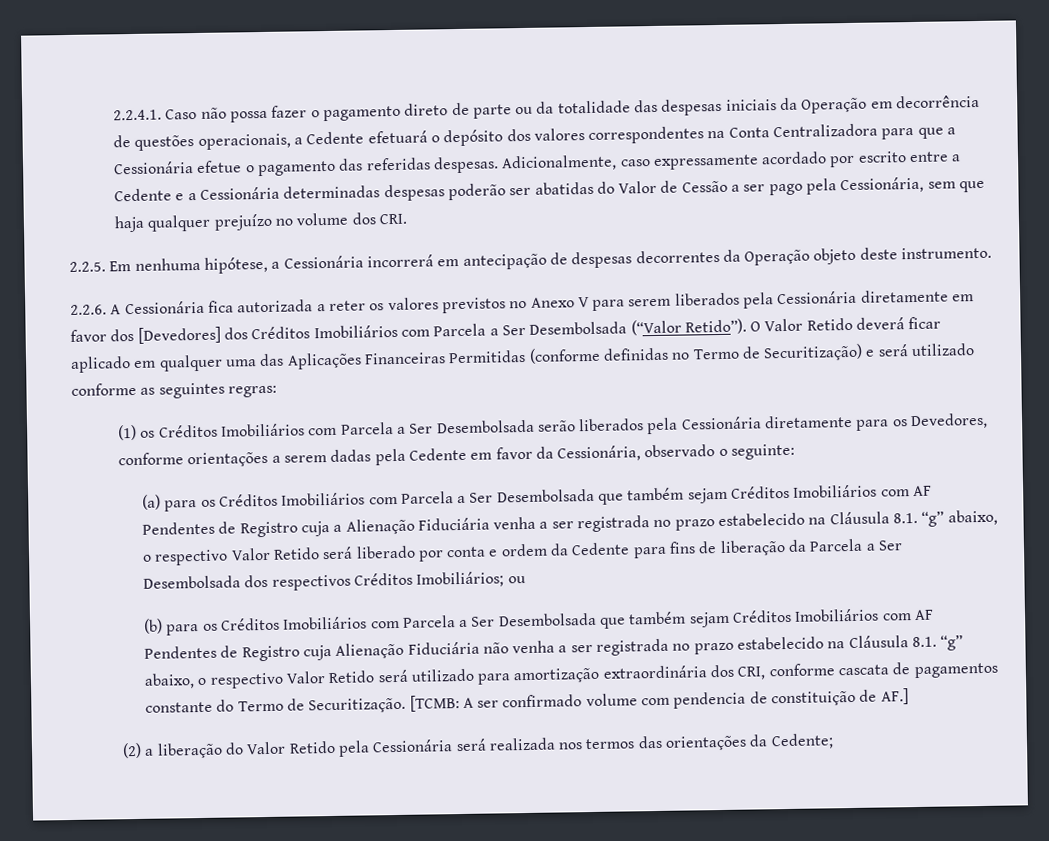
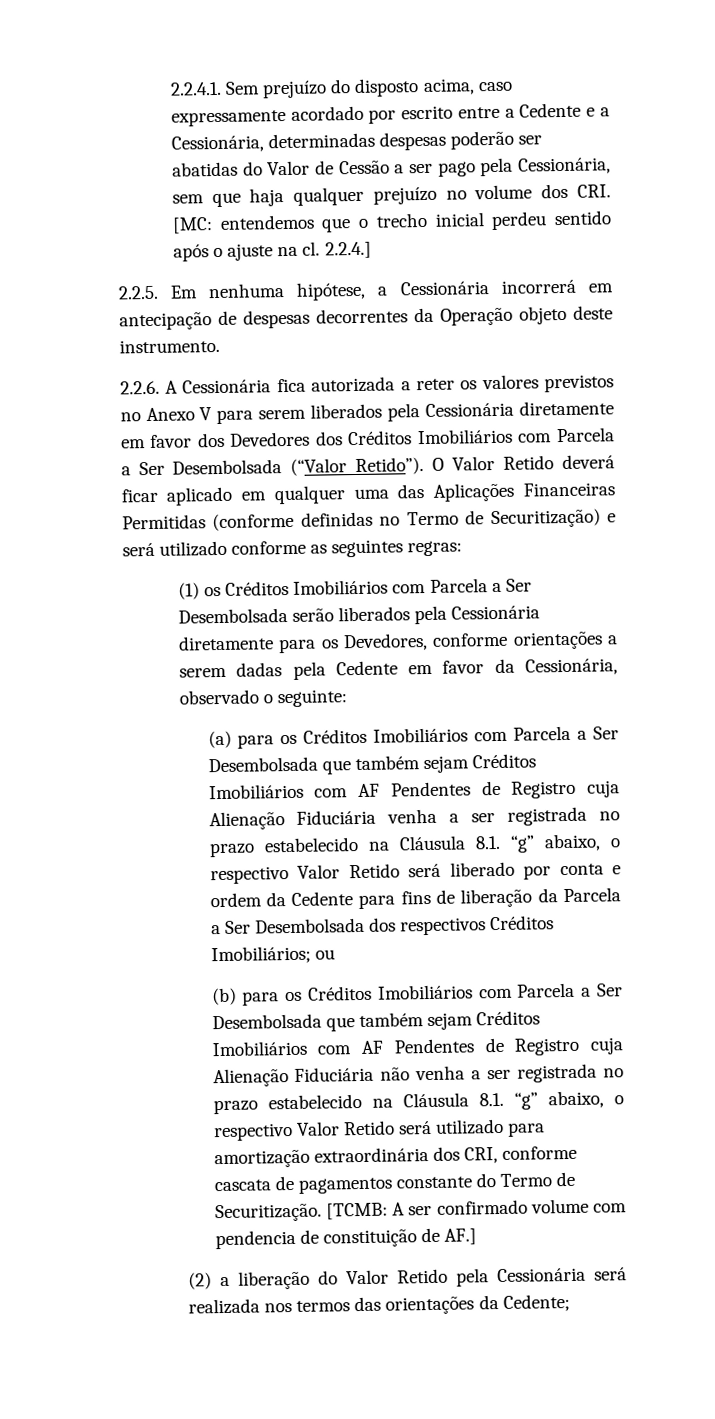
[165,94,981,123] [112,123,957,151] [112,154,618,177] Caso não possa fazer o pagamento direto de parte ou da totalidade das despesas iniciais da Operação em decorrência de questões operacionais, a Cedente efetuará o depósito dos valores correspondentes na Conta Centralizadora para que a Cessionária efetue o pagamento das referidas despesas. Adicionalmente, -> [225,78,475,99] Sem prejuízo do disposto acima,
[199,186,280,200] Cessionária -> [170,135,264,153] Cessionária,
(407, 219) none -> [171,210,612,234] [172,241,372,262] [MC: entendemos que o trecho inicial perdeu sentido após o ajuste na cl. 2.2.4.]
[137,326,221,344] [Devedores] -> [229,431,311,447] Devedores
[333,524,343,532] a -> (620, 789) none

